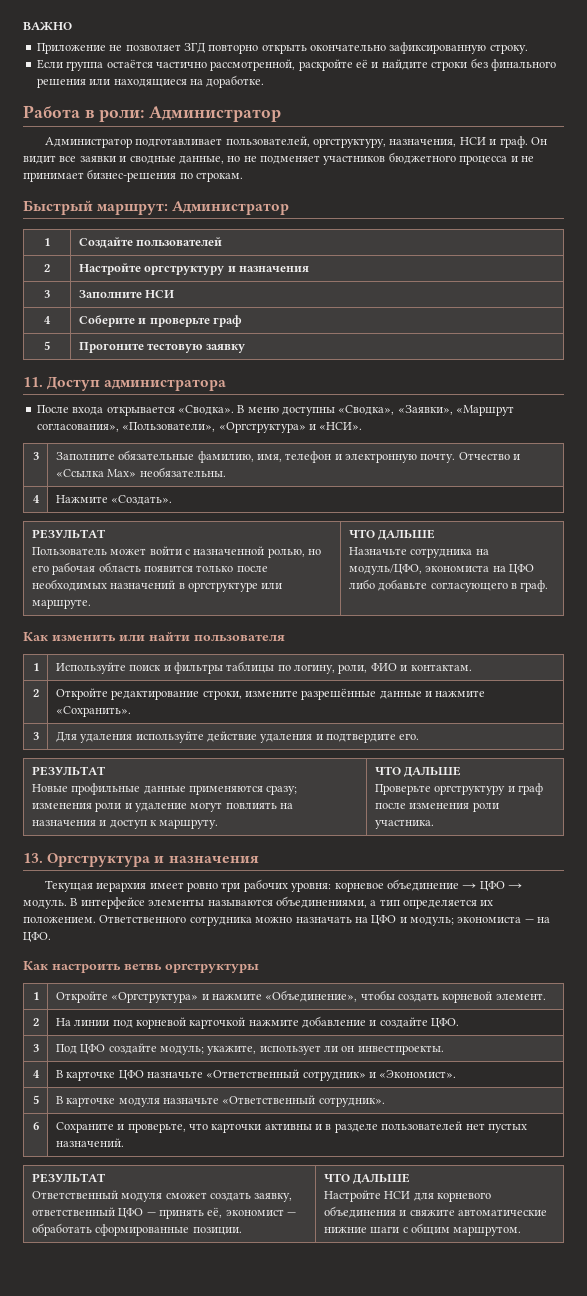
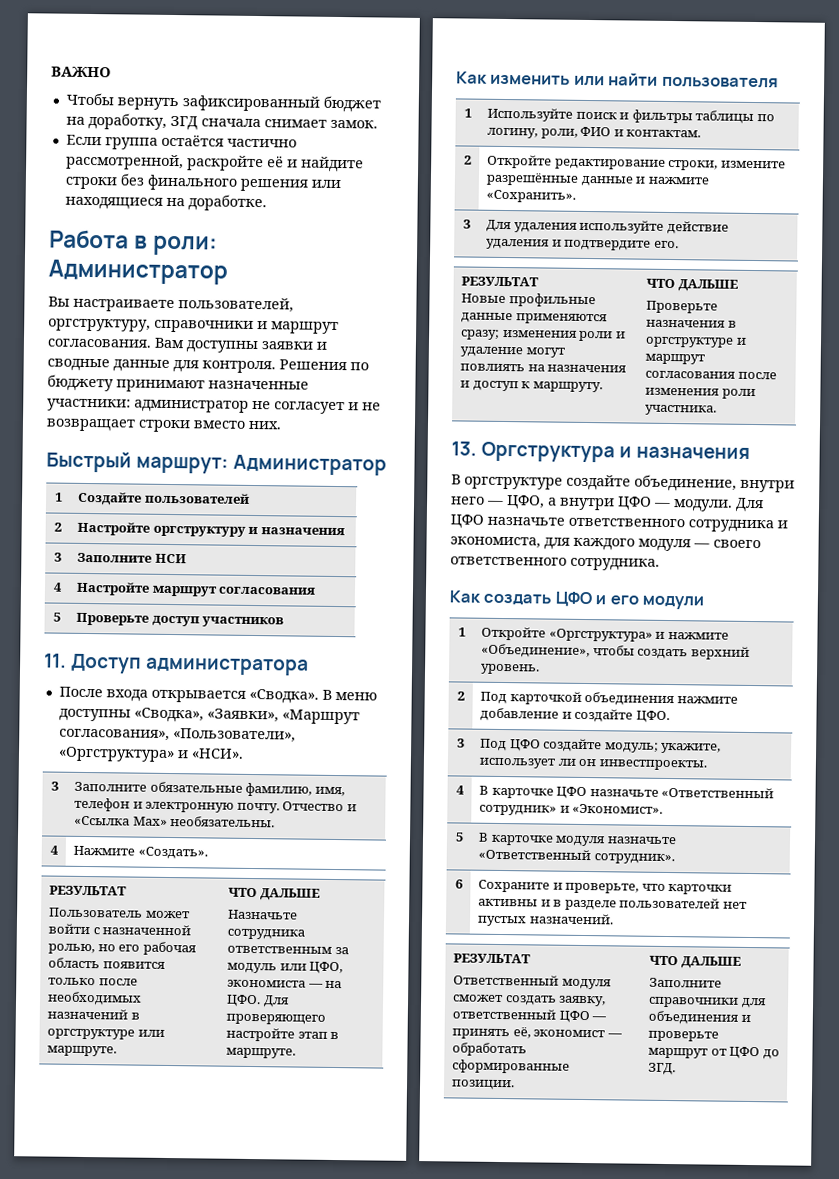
[36,42,528,54] Приложение не позволяет ЗГД повторно открыть окончательно зафиксированную строку. -> [65,92,381,113] [65,112,378,131] Чтобы вернуть зафиксированный бюджет на доработку, ЗГД сначала снимает замок.
[44,136,547,148] [23,152,534,165] [23,169,244,182] Администратор подготавливает пользователей, оргструктуру, назначения, НСИ и граф. Он видит все заявки и сводные данные, но не подменяет участников бюджетного процесса и не принимает бизнес-решения по строкам. -> [48,296,294,313] [48,318,339,335] [47,337,327,354] [47,358,369,374] [47,374,309,393] [47,398,381,415] [46,418,282,433] Вы настраиваете пользователей, оргструктуру, справочники и маршрут согласования. Вам доступны заявки и сводные данные для контроля. Решения по бюджету принимают назначенные участники: администратор не согласует и не возвращает строки вместо них.
[78,315,242,327] [44,341,50,350] [78,342,245,353] Соберите и проверьте граф // 5 | Прогоните тестовую заявку -> [76,581,317,597] [53,612,61,622] [76,612,285,628] Настройте маршрут согласования // 5 | Проверьте доступ участников
[475,549,489,555] [348,564,534,575] [348,579,549,592] на модуль/ЦФО, экономиста на ЦФО либо добавьте согласующего в граф. -> [227,945,349,955] [227,961,344,975] [227,979,343,989] [226,994,290,1008] [226,1013,327,1025] [226,1027,340,1042] [226,1047,297,1059] ответственным за модуль или ЦФО, экономиста — на ЦФО. Для проверяющего настройте этап в маршруте.
[434,783,543,795] оргструктуру и граф -> [646,319,737,328] [645,336,747,348] [645,353,706,365] [645,370,737,379] назначения в оргструктуре и маршрут согласования
[44,879,523,892] [23,896,494,909] [23,915,551,926] [23,932,51,942] [23,961,259,973] Текущая иерархия имеет ровно три рабочих уровня: корневое объединение → ЦФО → модуль. В интерфейсе элементы называются объединениями, а тип определяется их положением. Ответственного сотрудника можно назначать на ЦФО и модуль; экономиста — на ЦФО. // Как настроить ветвь оргструктуры -> [451,474,795,493] [451,495,764,513] [450,514,788,533] [450,536,761,552] [450,556,660,571] [449,590,705,610] В оргструктуре создайте объединение, внутри него — ЦФО, а внутри ЦФО — модули. Для ЦФО назначьте ответственного сотрудника и экономиста, для каждого модуля — своего ответственного сотрудника. // Как создать ЦФО и его модули
[442,991,546,1003] [32,1018,39,1026] [55,1017,246,1029] корневой элемент. // 2 | На линии под корневой карточкой -> [690,646,750,660] [480,663,541,675] [457,691,465,701] [480,691,676,707] верхний уровень. // 2 | Под карточкой объединения
[323,1190,491,1202] [323,1206,547,1218] [323,1223,522,1236] Настройте НСИ для корневого объединения и свяжите автоматические нижние шаги с общим маршрутом. -> [649,977,723,988] [648,996,767,1009] [648,1010,751,1025] [648,1030,720,1042] [648,1046,780,1060] [648,1062,677,1076] Заполните справочники для объединения и проверьте маршрут от ЦФО до ЗГД.

